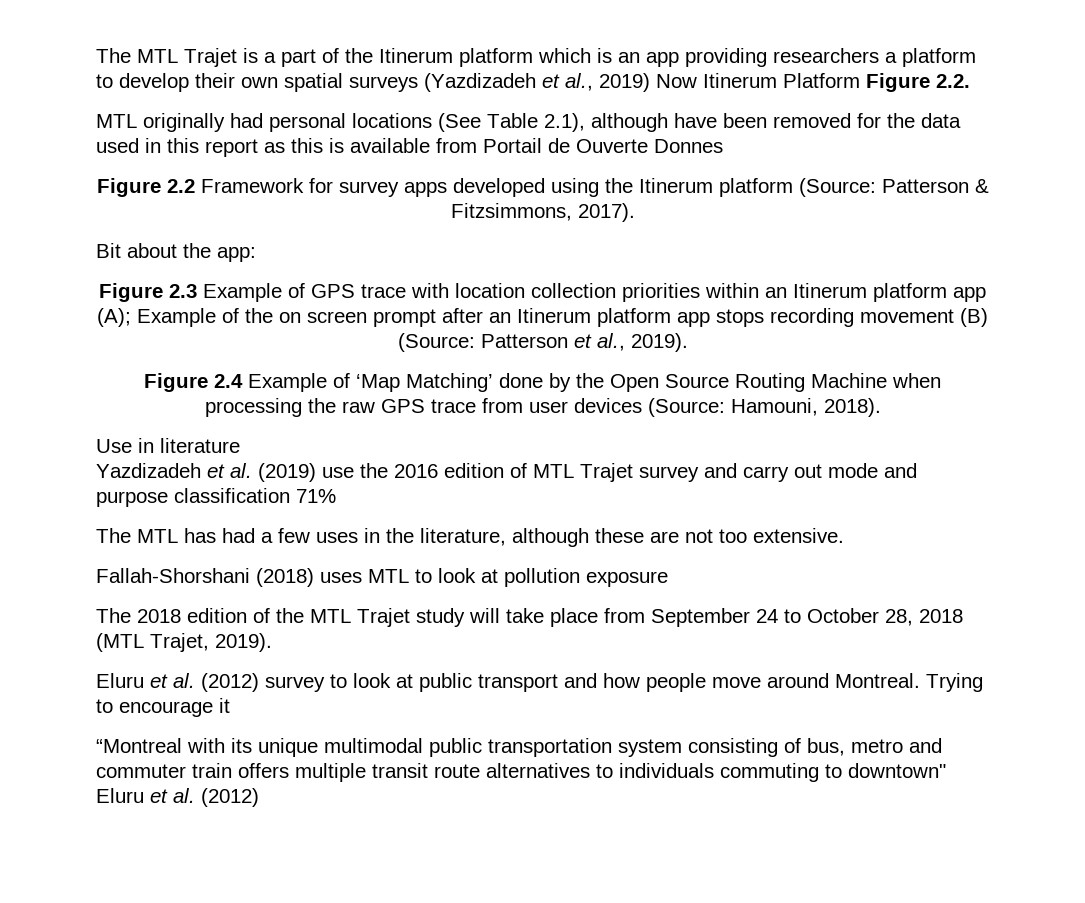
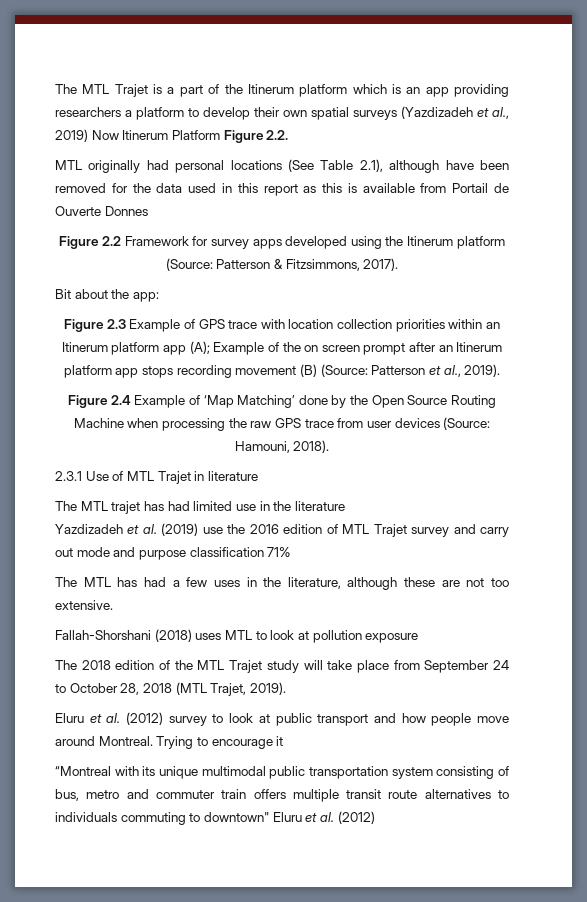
[96,438,154,453] Use in -> [55,471,258,484] [55,501,292,514] 2.3.1 Use of MTL Trajet in literature // The MTL trajet has had limited use in the

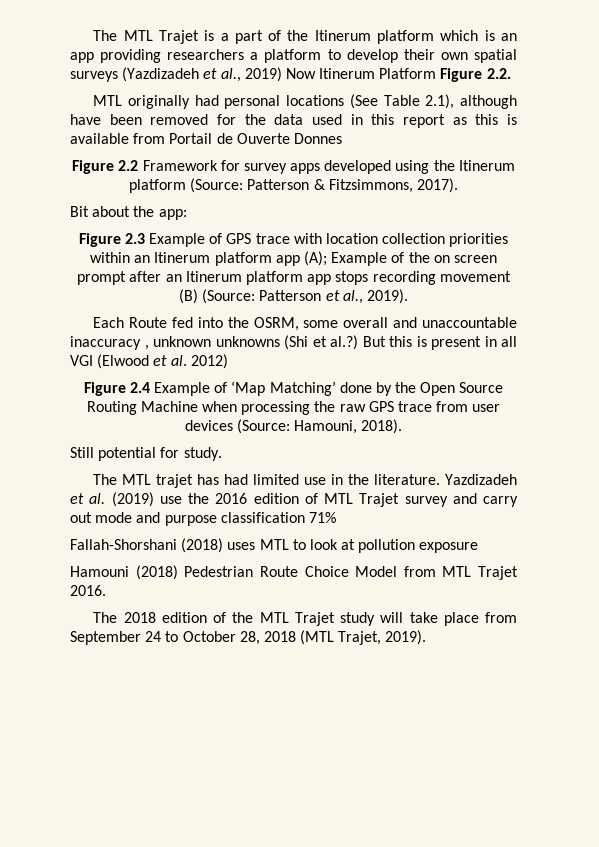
(501, 370) none -> [93,317,517,331] [70,335,517,350] [70,354,228,369] // Each Route fed into the OSRM, some overall and unaccountable inaccuracy , unknown unknowns (Shi et al.?) But this is present in all VGI (Elwood et al. 2012)
[55,471,258,484] 2.3.1 Use of MTL Trajet in literature -> [70,447,222,461] Still potential for study.
[294,501,345,511] literature // -> [374,474,441,485] literature.
[55,577,510,590] [55,600,113,610] // The MTL has had a few uses in the literature, although these are not too extensive. -> (336, 517) none
(419, 638) none -> [70,565,518,580] [70,585,106,596] // Hamouni (2018) Pedestrian Route Choice Model from MTL Trajet 2016.
[55,712,509,726] [55,736,284,749] [55,766,510,779] [55,789,510,802] [55,811,375,825] // Eluru et al. (2012) survey to look at public transport and how people move around Montreal. Trying to encourage it // “Montreal with its unique multimodal public transportation system consisting of bus, metro and commuter train offers multiple transit route alternatives to individuals commuting to downtown" Eluru et al. (2012) -> (427, 637) none

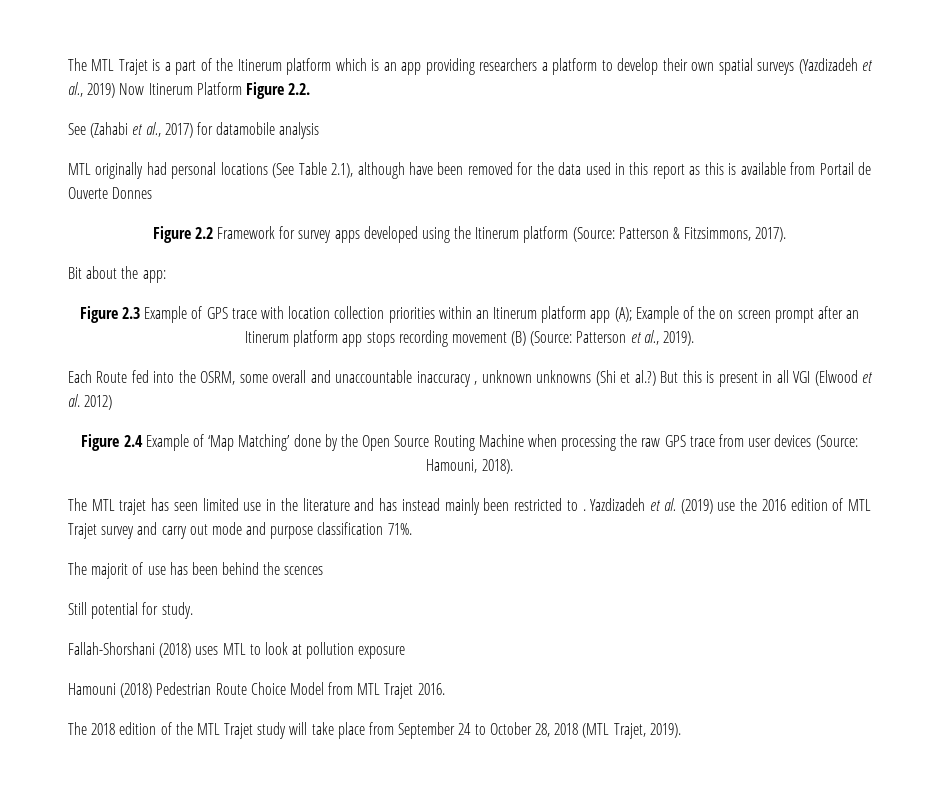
(511, 73) none -> [68,122,320,139] // See (Zahabi et al., 2017) for datamobile analysis
[70,447,222,461] // Still potential for study. -> (513, 466) none
[224,474,249,485] had -> [173,502,198,511] seen
[374,474,441,485] literature. -> [302,498,586,515] literature and has instead mainly been restricted to .
[308,512,336,523] 71% -> [387,523,412,535] [68,562,324,579] [68,602,193,619] 71%. // The majorit of use has been behind the scences // Still potential for study.

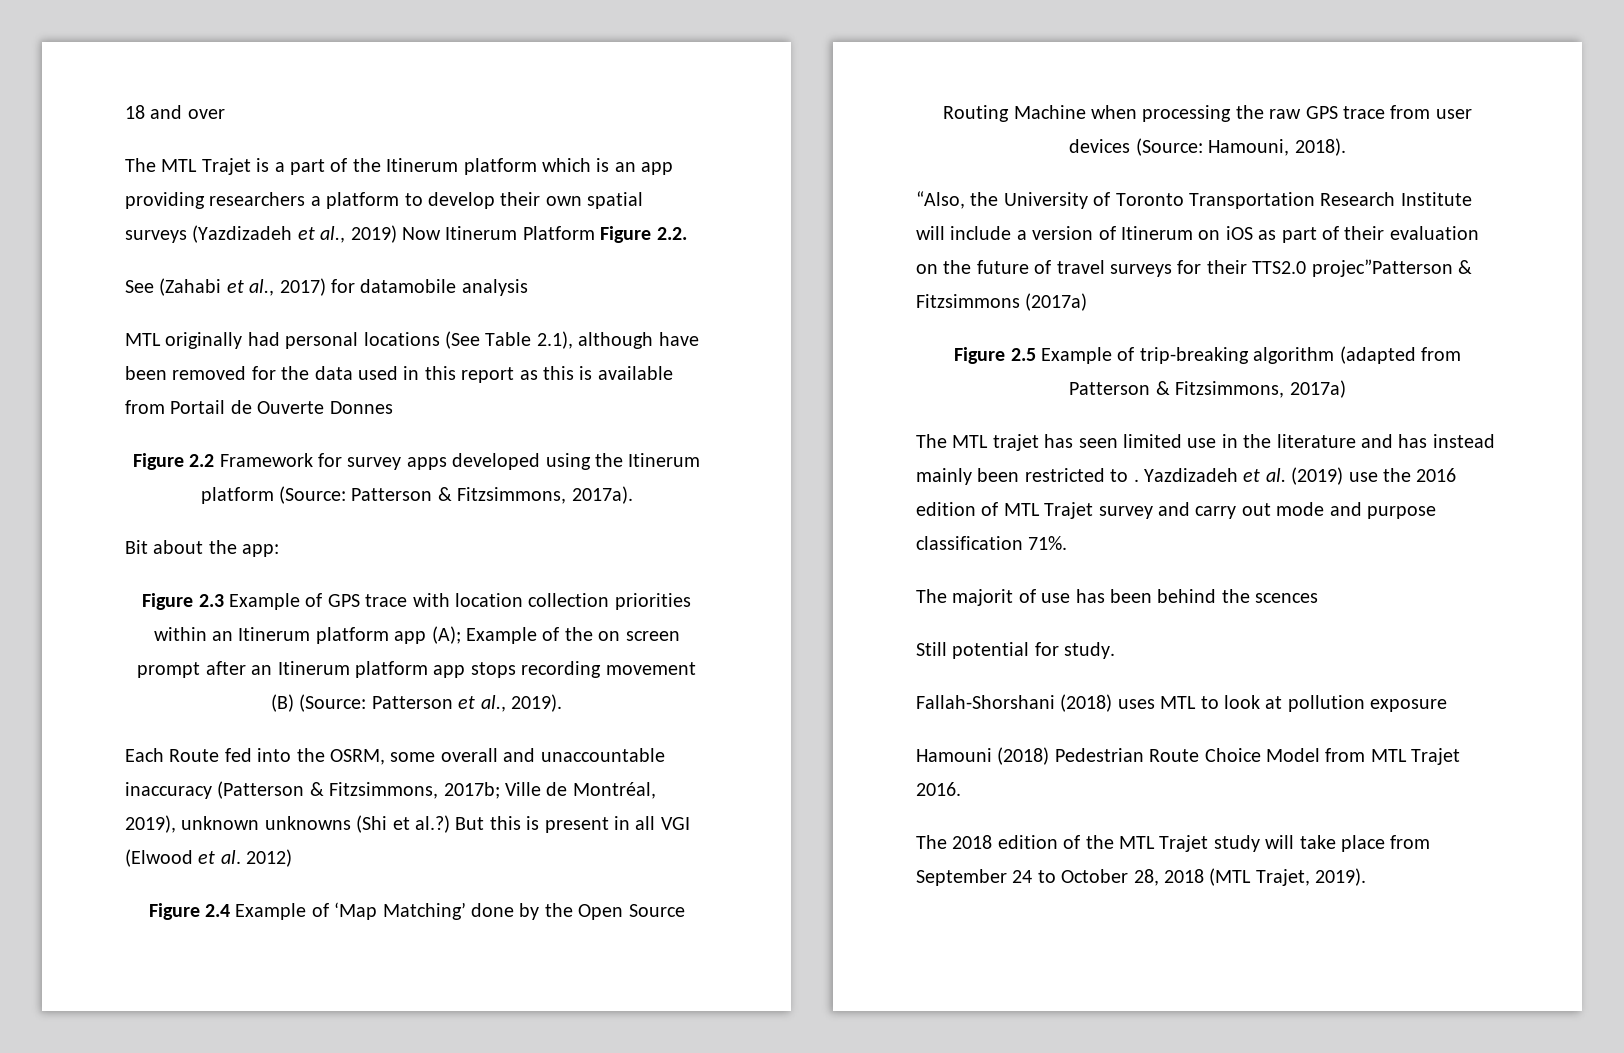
(68, 64) none -> [125,105,225,119] 18 and over //
[755,227,787,242] 2017). -> [571,486,633,504] 2017a).
[474,381,478,385] , -> [217,781,656,799] [125,815,176,833] (Patterson & Fitzsimmons, 2017b; Ville de Montréal, 2019),
(513, 466) none -> [916,191,1472,209] [916,226,1479,243] [916,259,1472,277] [916,293,1088,311] [954,346,1461,364] [1069,380,1346,398] // “Also, the University of Toronto Transportation Research Institute will include a version of Itinerum on iOS as part of their evaluation on the future of travel surveys for their TTS2.0 projec”Patterson & Fitzsimmons (2017a) // Figure 2.5 Example of trip-breaking algorithm (adapted from Patterson & Fitzsimmons, 2017a)

